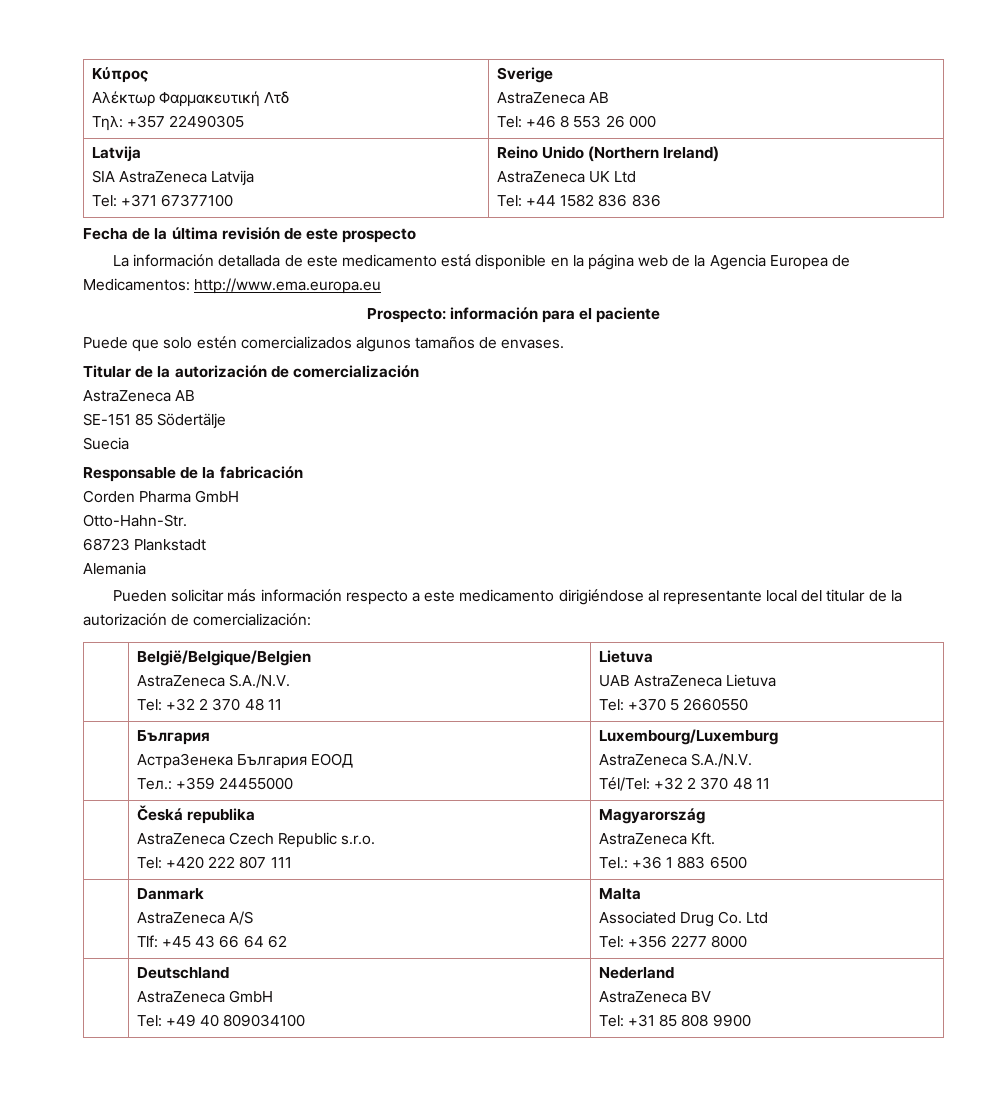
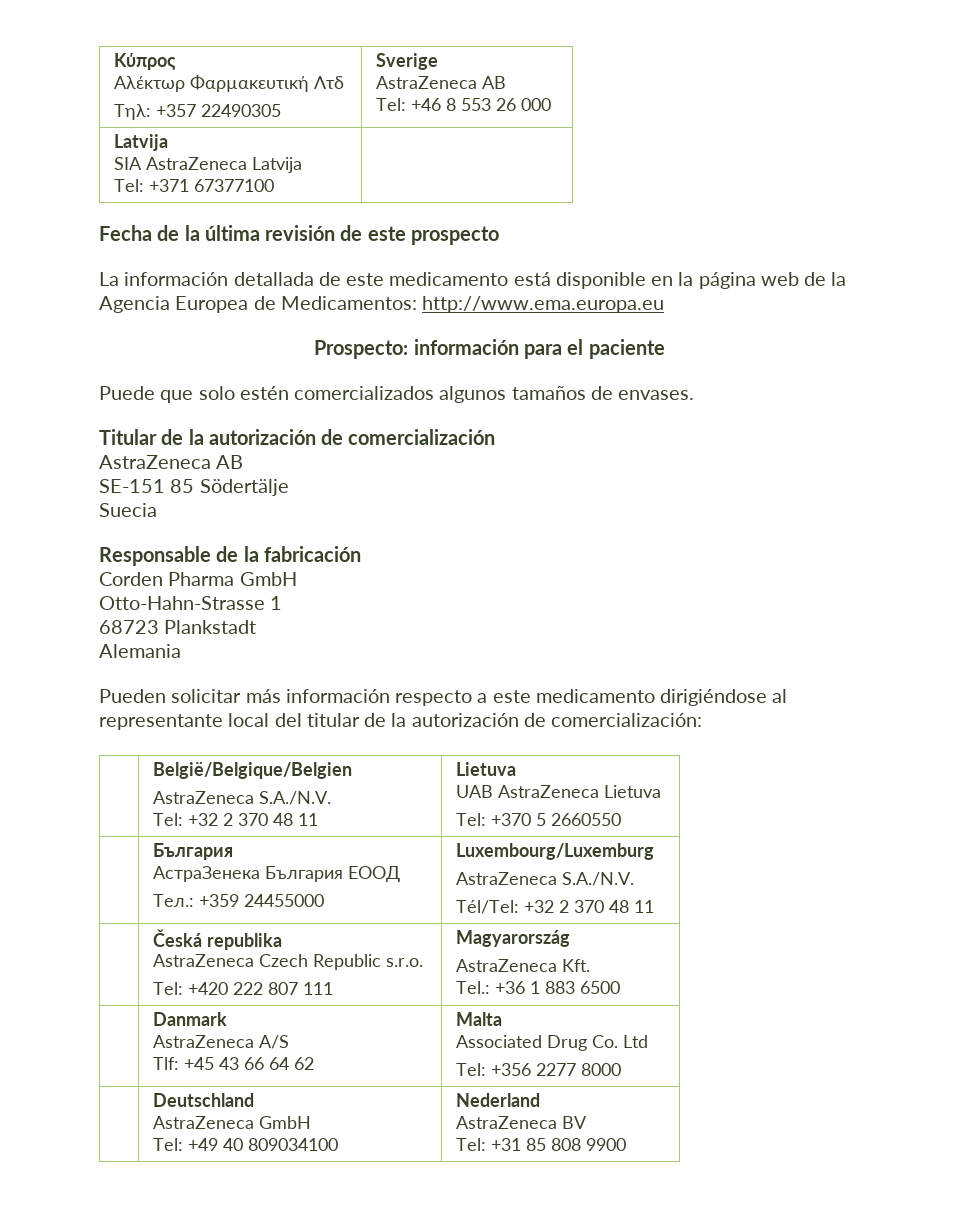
[496,146,720,162] [496,171,637,183] [496,194,661,207] Reino Unido (Northern Ireland) // AstraZeneca UK Ltd // Tel: +44 1582 836 836 -> (274, 185) none
[83,514,187,527] Otto-Hahn-Str. -> [99,596,283,610] Otto-Hahn-Strasse 1

